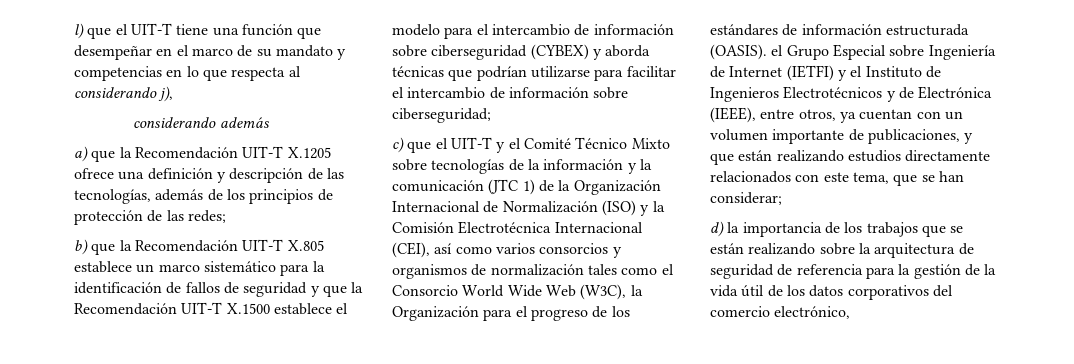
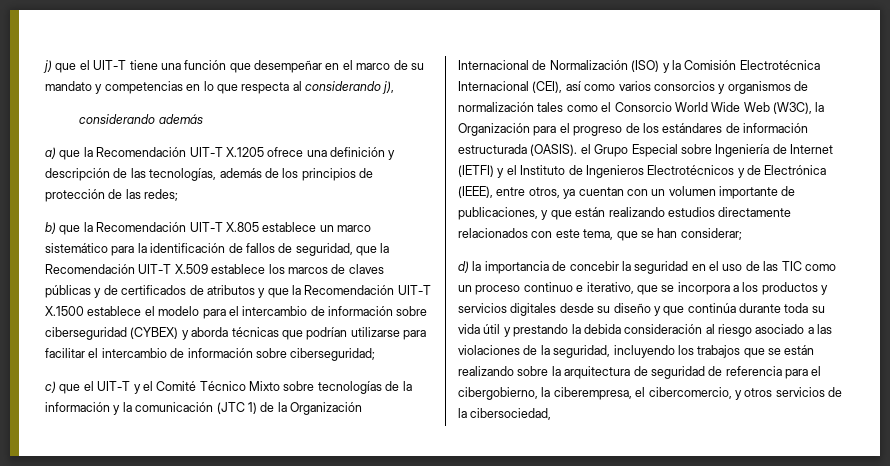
[74,23,84,39] l) -> [43,60,52,73] j)
[243,282,308,297] seguridad -> [295,243,390,256] [45,264,384,274] [45,285,255,298] seguridad, que la Recomendación UIT-T X.509 establece los marcos de claves públicas y de certificados de atributos
(840, 228) none -> [569,261,836,274] [458,282,829,295] [458,303,825,316] [458,324,833,337] [458,345,675,358] concebir la seguridad en el uso de las TIC como un proceso continuo e iterativo, que se incorpora a los productos y servicios digitales desde su diseño y que continúa durante toda su vida útil y prestando la debida consideración al riesgo asociado a las violaciones de la seguridad, incluyendo
[898,264,997,279] [710,285,953,300] [710,306,851,319] la gestión de la vida útil de los datos corporativos del comercio electrónico, -> [811,366,822,376] [458,387,842,400] [458,408,552,420] el cibergobierno, la ciberempresa, el cibercomercio, y otros servicios de la cibersociedad,

